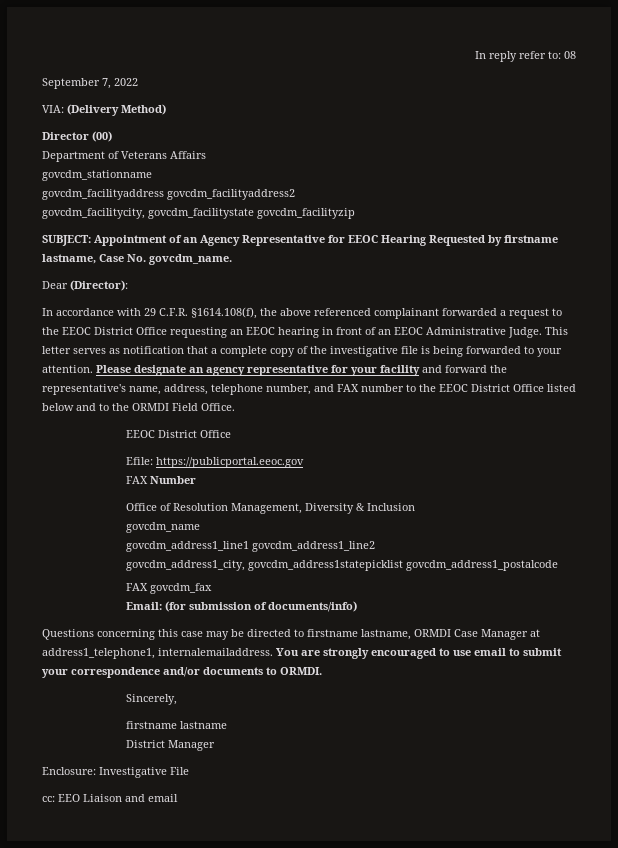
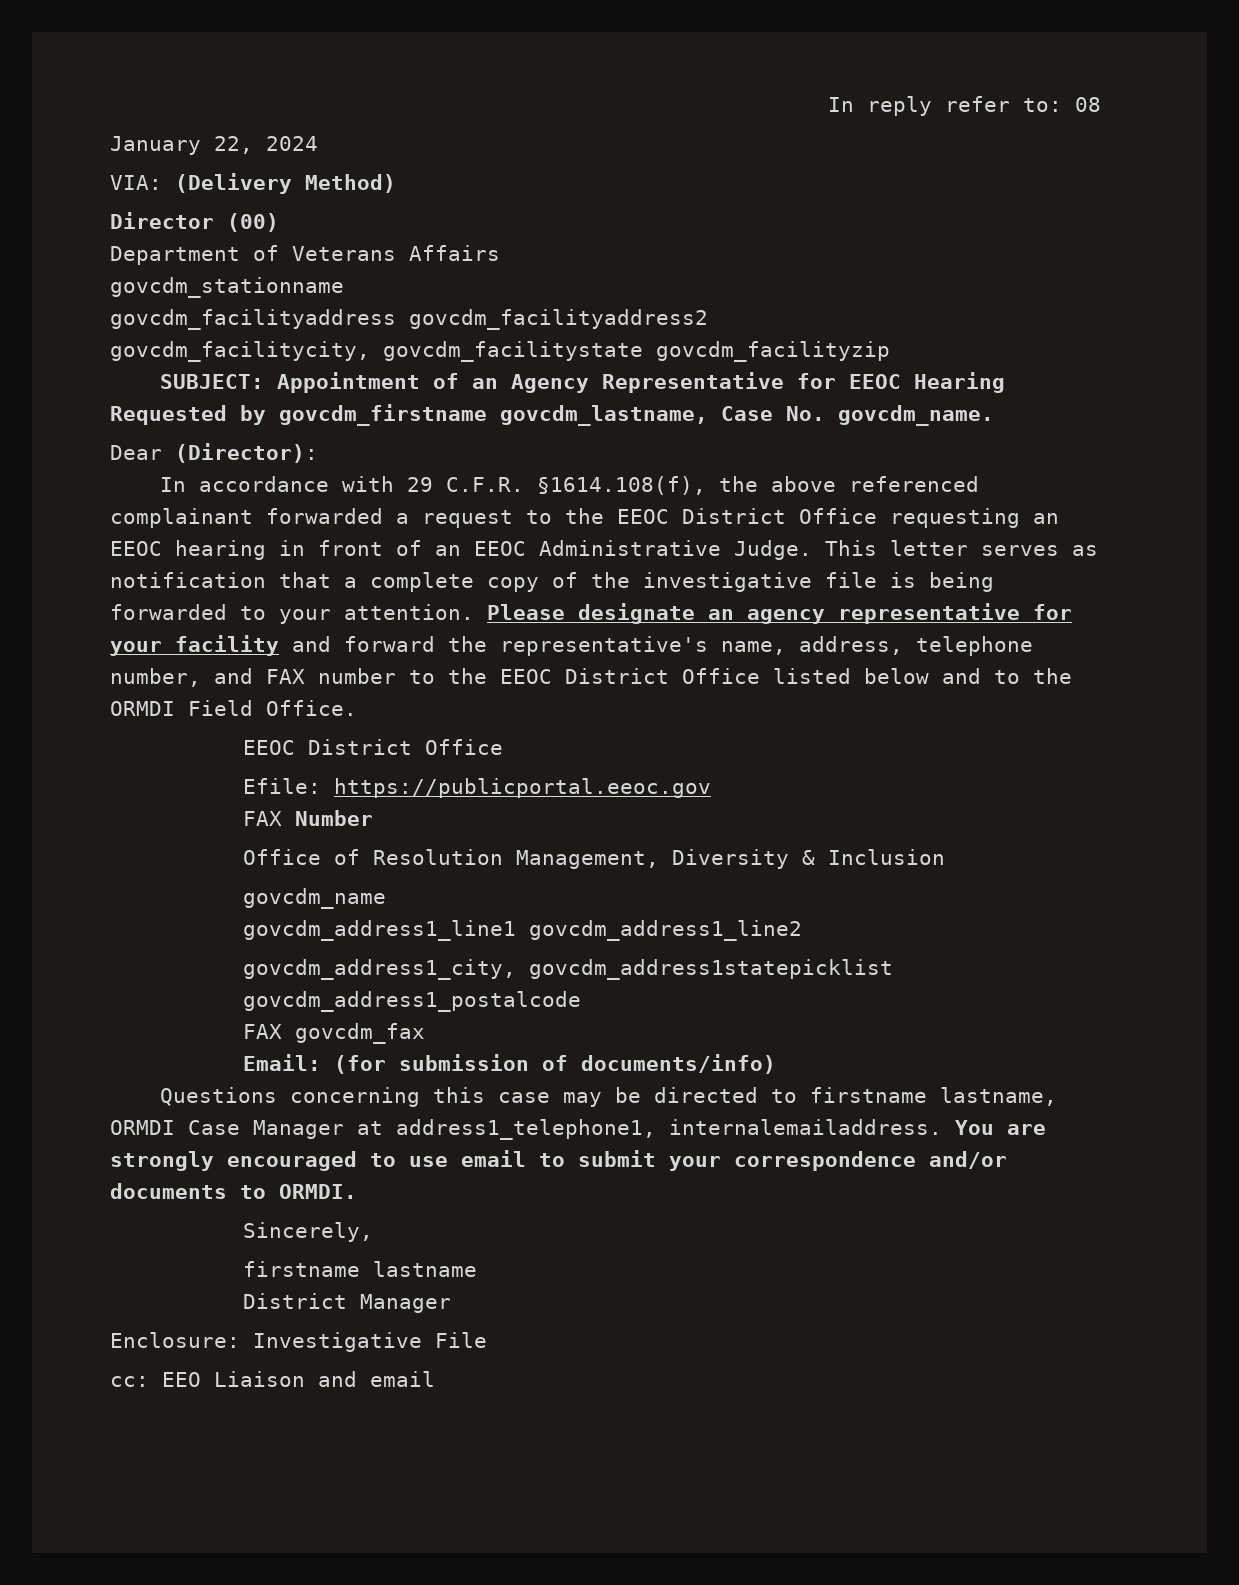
[42,78,138,89] September 7, 2022 -> [110,136,318,155] January 22, 2024
[504,235,558,243] [42,254,96,264] firstname lastname, -> [279,404,708,426] govcdm_firstname govcdm_lastname,

